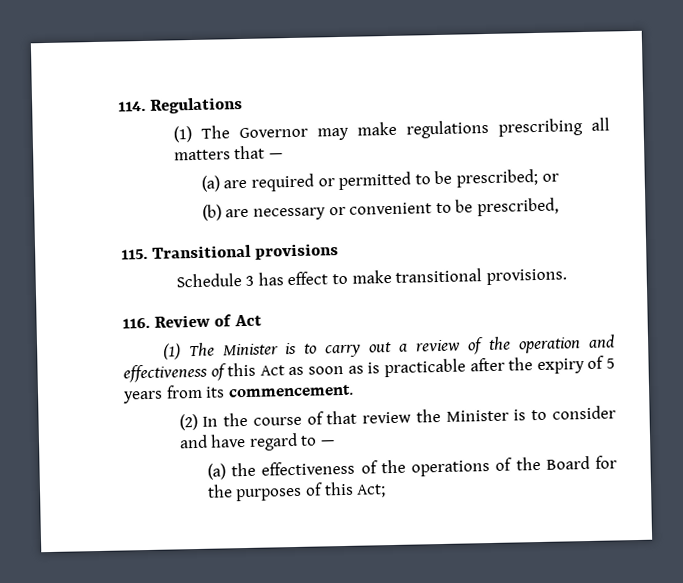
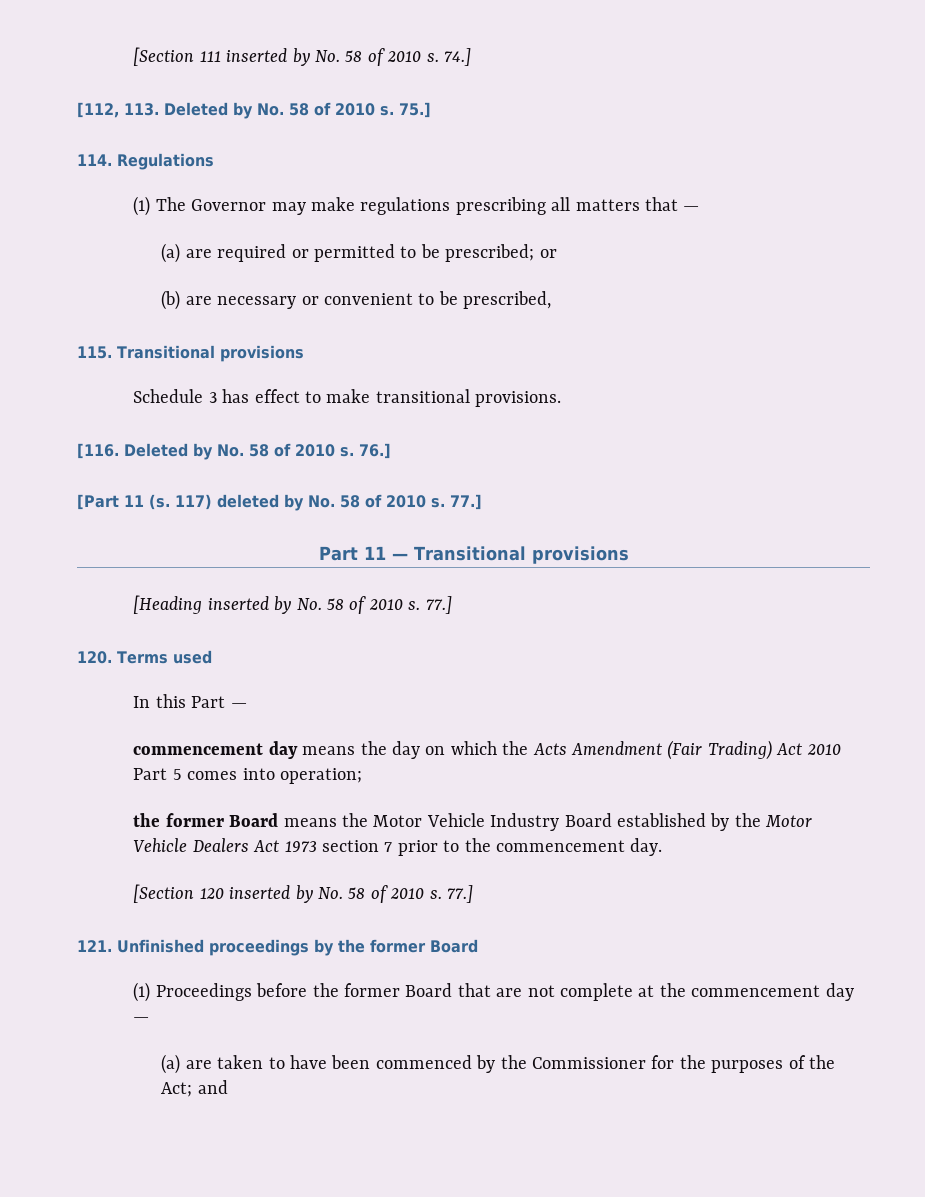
(118, 106) none -> [133,47,471,66] [77,102,431,119] [Section 111 inserted by No. 58 of 2010 s. 74.] // [112, 113. Deleted by No. 58 of 2010 s. 75.] //
[122,314,262,329] [162,334,615,360] [123,355,616,383] [122,384,354,404] [178,405,616,431] [178,432,335,451] [206,455,590,480] 116. Review of Act // (1) The Minister is to carry out a review of the operation and effectiveness of this Act as soon as is practicable after the expiry of 5 years from its commencement. // (2) In the course of that review the Minister is to consider and have regard to — // (a) the effectiveness of the operations of the Board -> [77,443,391,460] [77,494,482,511] [318,546,629,564] [133,595,452,614] [77,650,212,664] [133,694,247,708] [133,740,841,760] [133,768,362,784] [133,813,813,831] [133,838,663,856] [133,884,473,903] [77,939,478,956] [133,982,854,1002] [133,1017,150,1022] [161,1054,647,1074] [116. Deleted by No. 58 of 2010 s. 76.] // [Part 11 (s. 117) deleted by No. 58 of 2010 s. 77.] // Part 11 — Transitional provisions // [Heading inserted by No. 58 of 2010 s. 77.] // 120. Terms used // In this Part — // commencement day means the day on which the Acts Amendment (Fair Trading) Act 2010 Part 5 comes into operation; // the former Board means the Motor Vehicle Industry Board established by the Motor Vehicle Dealers Act 1973 section 7 prior to the commencement day. // [Section 120 inserted by No. 58 of 2010 s. 77.] // 121. Unfinished proceedings by the former Board // (1) Proceedings before the former Board that are not complete at the commencement day — // (a) are taken to have been commenced by the Commissioner
[323,481,387,498] this Act; -> [809,1055,836,1069] [161,1080,228,1097] the Act; and

